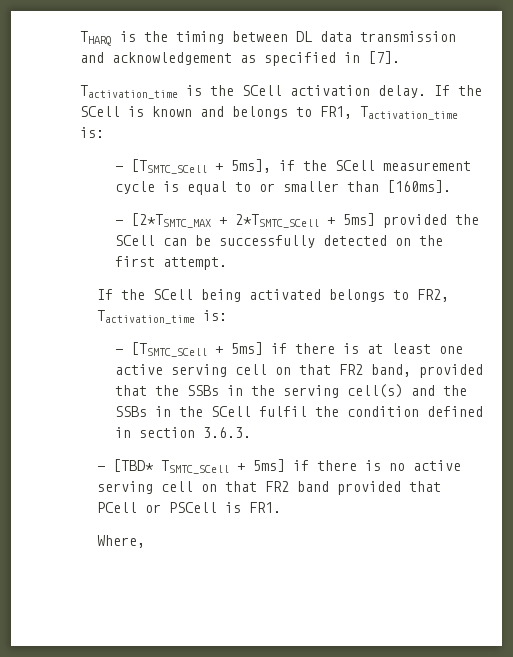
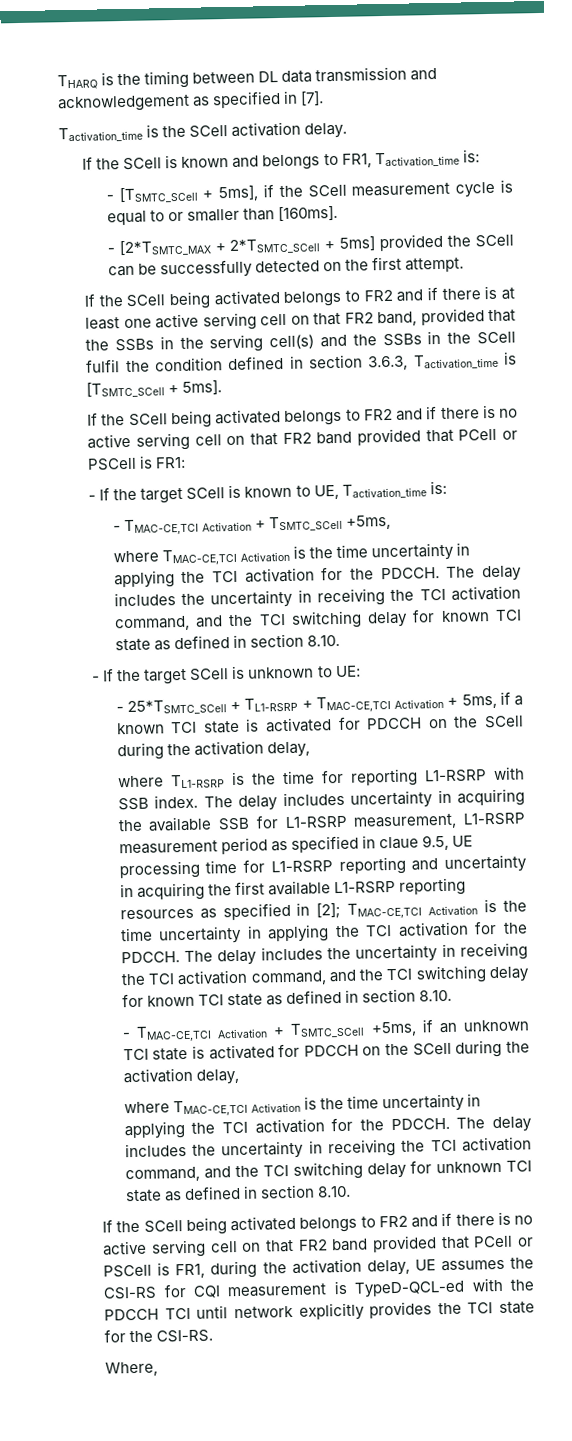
(426, 91) none -> (347, 130) //
[417,289,450,302] [97,310,228,324] [114,342,263,357] FR2, Tactivation_time is: // - [TSMTC_SCell + 5ms] -> [363,289,424,302] FR2 and
[202,427,251,438] [97,459,286,474] 3.6.3. // - [TBD* TSMTC_SCell + 5ms] -> [368,351,518,371] [86,380,223,398] [87,408,424,429] 3.6.3, Tactivation_time is [TSMTC_SCell + 5ms]. // If the SCell being activated belongs to FR2 and
[249,502,282,513] FR1. -> [155,456,187,469] [88,480,447,504] [112,514,391,536] [112,542,471,566] [113,565,523,589] [113,585,522,609] [113,609,523,632] [114,633,340,652] [92,665,361,685] [115,691,524,716] [116,715,524,735] [116,740,310,761] [117,766,526,789] [117,788,526,811] [117,812,526,832] [118,834,474,855] [118,854,527,880] [119,877,467,901] [119,898,528,921] [119,920,529,945] [120,942,529,966] [120,965,531,986] [121,988,453,1008] [121,1019,530,1042] [122,1039,530,1061] [122,1067,239,1085] [123,1093,482,1117] [123,1116,533,1140] [124,1136,533,1160] [124,1160,533,1183] [124,1184,351,1203] [102,1211,533,1236] [102,1235,535,1258] [103,1257,534,1279] [103,1277,534,1300] [104,1301,536,1321] [104,1329,214,1343] FR1: // - If the target SCell is known to UE, Tactivation_time is: // - TMAC-CE,TCI Activation + TSMTC_SCell +5ms, // where TMAC-CE,TCI Activation is the time uncertainty in applying the TCI activation for the PDCCH. The delay includes the uncertainty in receiving the TCI activation command, and the TCI switching delay for known TCI state as defined in section 8.10. // - If the target SCell is unknown to UE: // - 25*TSMTC_SCell + TL1-RSRP + TMAC-CE,TCI Activation + 5ms, if a known TCI state is activated for PDCCH on the SCell during the activation delay, // where TL1-RSRP is the time for reporting L1-RSRP with SSB index. The delay includes uncertainty in acquiring the available SSB for L1-RSRP measurement, L1-RSRP measurement period as specified in claue 9.5, UE processing time for L1-RSRP reporting and uncertainty in acquiring the first available L1-RSRP reporting resources as specified in [2]; TMAC-CE,TCI Activation is the time uncertainty in applying the TCI activation for the PDCCH. The delay includes the uncertainty in receiving the TCI activation command, and the TCI switching delay for known TCI state as defined in section 8.10. // - TMAC-CE,TCI Activation + TSMTC_SCell +5ms, if an unknown TCI state is activated for PDCCH on the SCell during the activation delay, // where TMAC-CE,TCI Activation is the time uncertainty in applying the TCI activation for the PDCCH. The delay includes the uncertainty in receiving the TCI activation command, and the TCI switching delay for unknown TCI state as defined in section 8.10. // If the SCell being activated belongs to FR2 and if there is no active serving cell on that FR2 band provided that PCell or PSCell is FR1, during the activation delay, UE assumes the CSI-RS for CQI measurement is TypeD-QCL-ed with the PDCCH TCI until network explicitly provides the TCI state for the CSI-RS.

